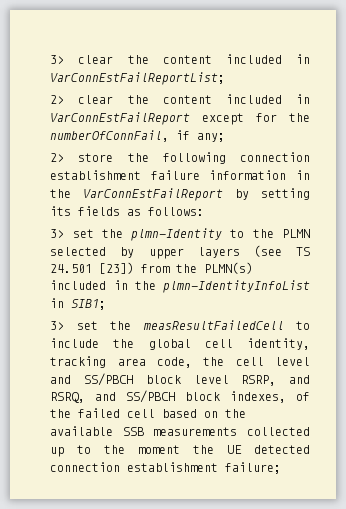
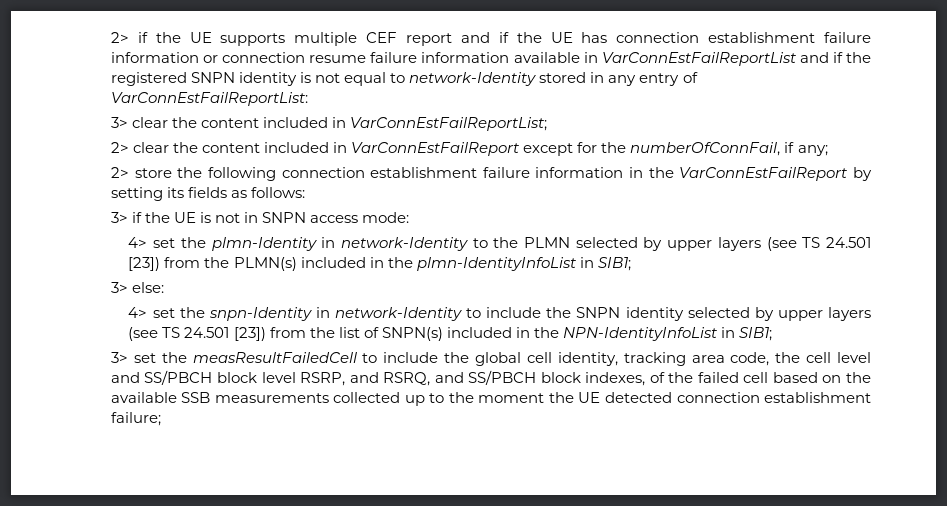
(50, 59) none -> [110,32,872,46] [110,52,871,66] [110,72,698,86] [110,92,308,106] 2> if the UE supports multiple CEF report and if the UE has connection establishment failure information or connection resume failure information available in VarConnEstFailReportList and if the registered SNPN identity is not equal to network-Identity stored in any entry of VarConnEstFailReportList: //
(65, 233) none -> [131,212,410,223] [128,237,148,248] if the UE is not in SNPN access mode: // 4>
(223, 234) none -> [321,237,468,251] in network-Identity
(107, 304) none -> [110,282,164,293] [128,307,872,321] [128,327,773,341] // 3> else: // 4> set the snpn-Identity in network-Identity to include the SNPN identity selected by upper layers (see TS 24.501 [23]) from the list of SNPN(s) included in the NPN-IdentityInfoList in SIB1;

